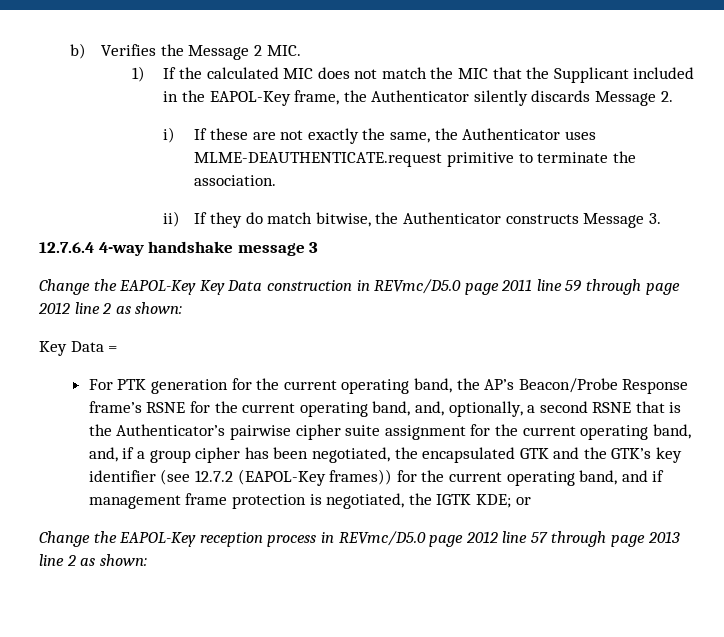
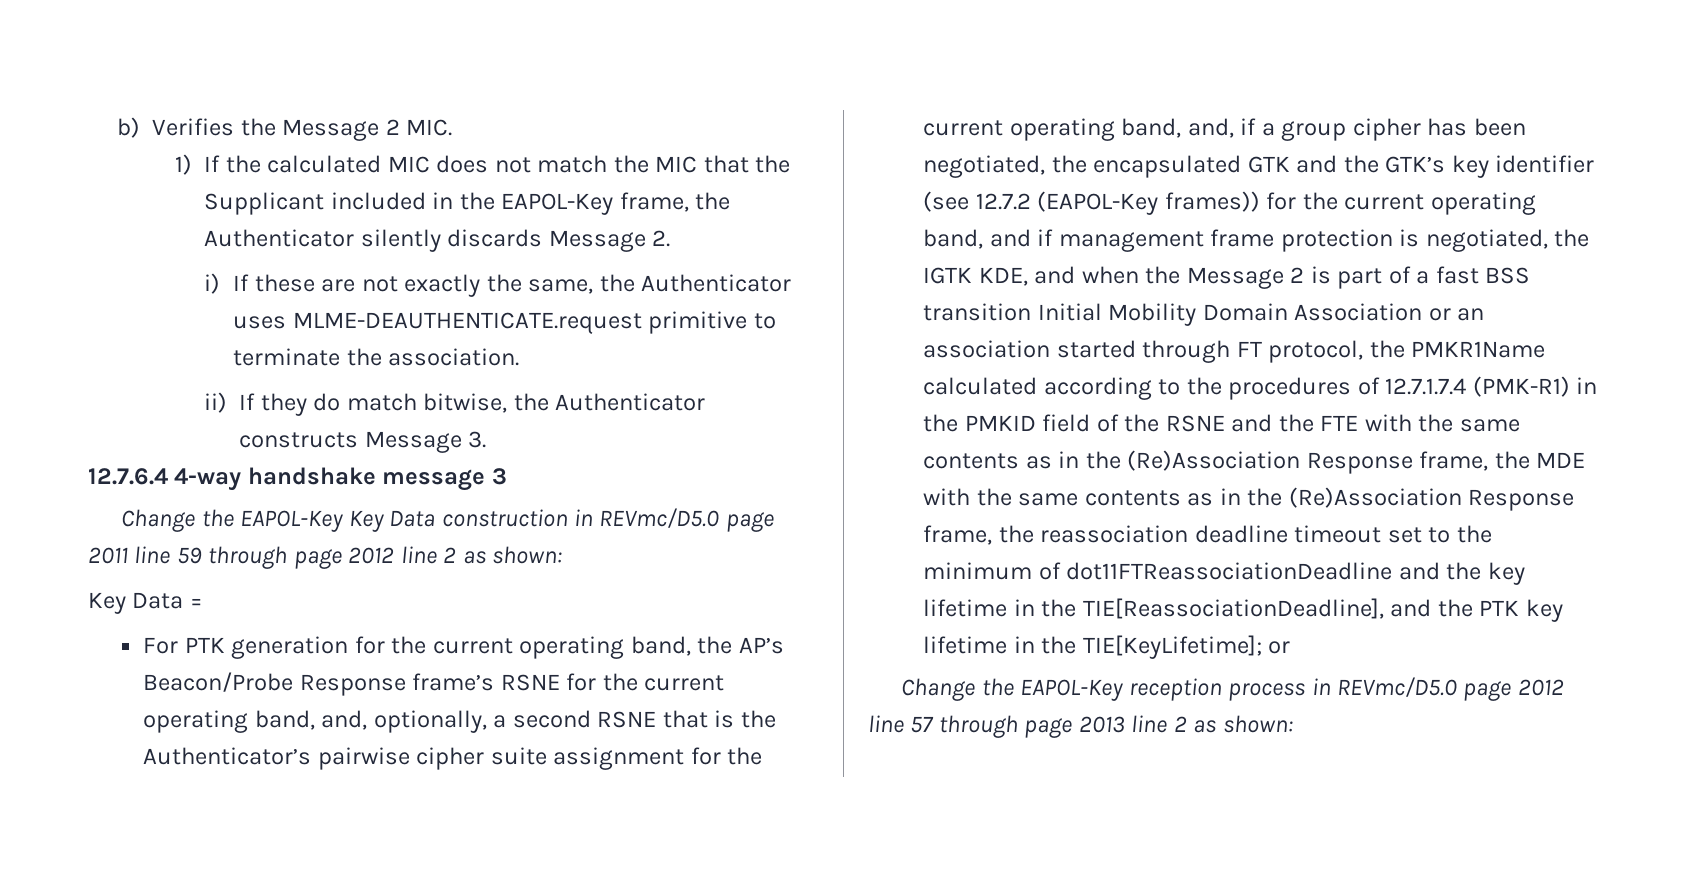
[475,494,511,508] KDE; -> [978,266,1531,289] [923,303,1485,326] [923,340,1546,363] [923,376,1598,400] [923,414,1520,432] [923,450,1586,474] [923,487,1575,511] [923,525,1492,545] [923,562,1525,585] [923,598,1563,622] [923,635,1262,659] KDE, and when the Message 2 is part of a fast BSS transition Initial Mobility Domain Association or an association started through FT protocol, the PMKR1Name calculated according to the procedures of 12.7.1.7.4 (PMK-R1) in the PMKID field of the RSNE and the FTE with the same contents as in the (Re)Association Response frame, the MDE with the same contents as in the (Re)Association Response frame, the reassociation deadline timeout set to the minimum of dot11FTReassociationDeadline and the key lifetime in the TIE[ReassociationDeadline], and the PTK key lifetime in the TIE[KeyLifetime];

